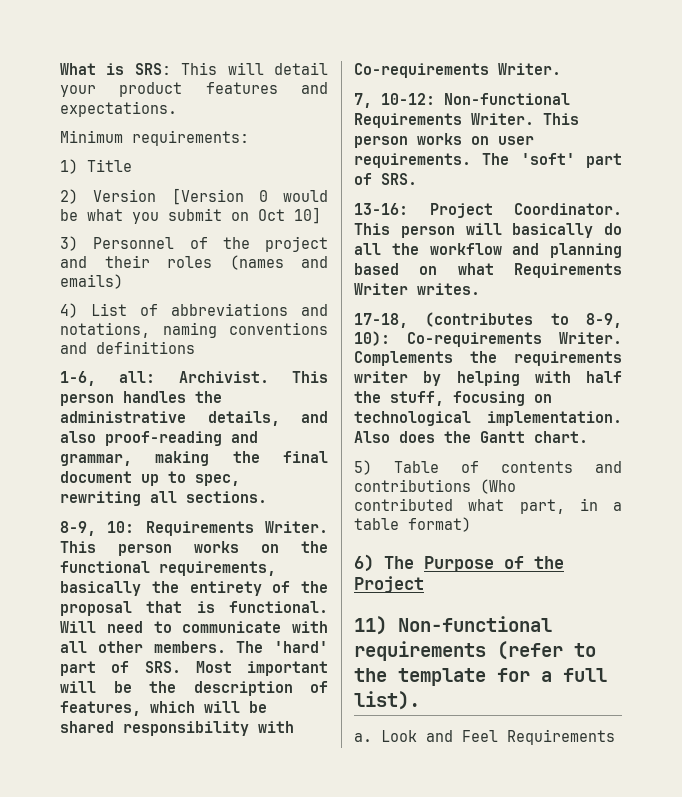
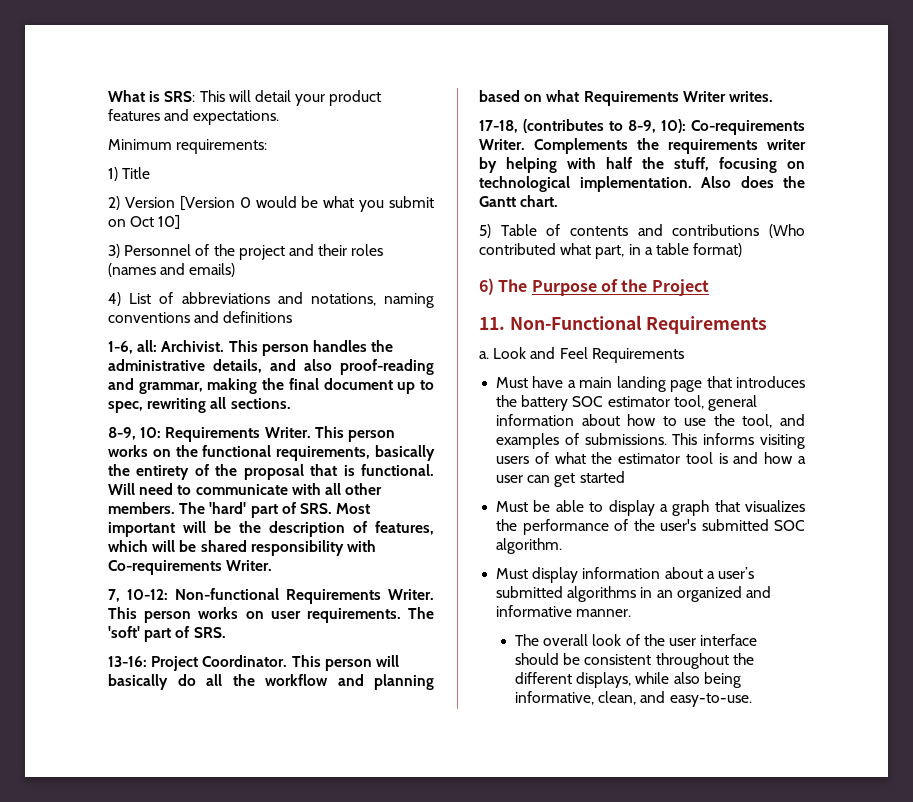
[354,616,552,635] [354,641,596,661] [354,668,607,686] [354,691,420,710] 11) Non-functional requirements (refer to the template for a full list). -> [479,315,768,334] 11. Non-Functional Requirements
(615, 737) none -> [496,376,805,392] [496,395,757,411] [496,414,805,428] [496,433,805,449] [496,452,806,464] [496,471,625,487] [496,500,805,516] [496,519,805,535] [496,538,563,554] [496,567,754,583] [496,586,771,602] [496,605,632,617] [514,634,758,646] [514,653,754,669] [514,672,741,688] [514,691,752,707] // Must have a main landing page that introduces the battery SOC estimator tool, general information about how to use the tool, and examples of submissions. This informs visiting users of what the estimator tool is and how a user can get started // Must be able to display a graph that visualizes the performance of the user's submitted SOC algorithm. // Must display information about a user’s submitted algorithms in an organized and informative manner. // The overall look of the user interface should be consistent throughout the different displays, while also being informative, clean, and easy-to-use.

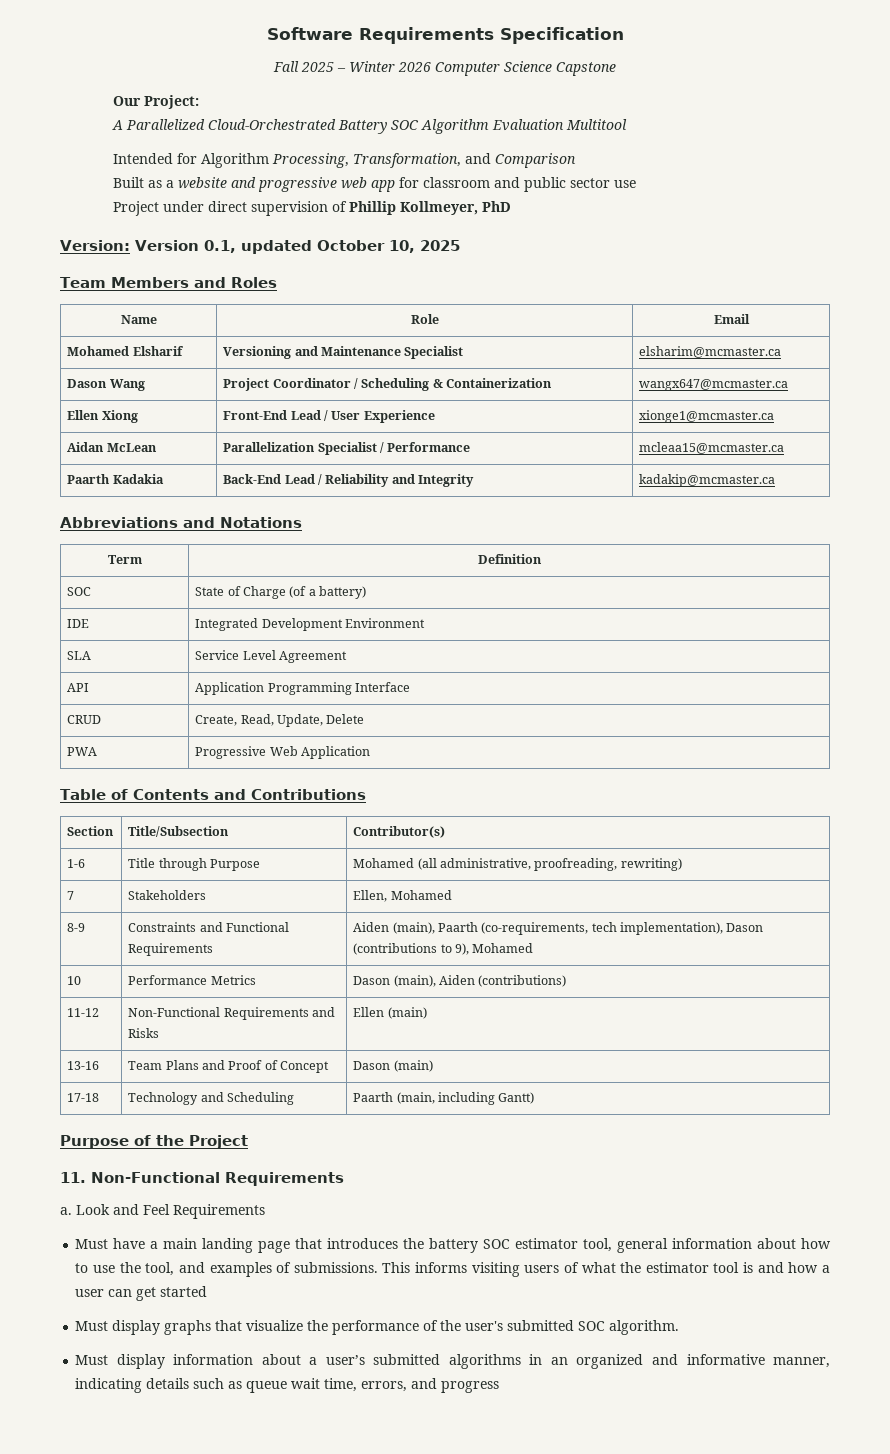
[108,90,382,106] [108,109,280,125] [108,139,268,154] [108,167,151,181] [108,196,434,212] [108,215,181,229] [108,244,384,260] [108,263,236,277] [108,292,434,308] [108,311,293,323] [108,340,394,356] [108,359,434,375] [108,378,434,394] [108,397,291,413] [108,426,395,442] [108,445,435,461] [108,464,434,480] [108,483,383,495] [108,502,371,518] [108,521,434,537] [108,540,376,556] [108,560,273,575] [108,588,434,604] [108,607,434,623] [108,626,226,642] [108,655,399,671] [108,674,434,690] [479,90,773,106] [479,119,805,135] [479,138,806,154] [479,157,805,173] [479,176,805,192] [479,195,559,207] [479,224,805,238] [479,243,743,259] [479,278,528,295] What is SRS: This will detail your product features and expectations. // Minimum requirements: // 1) Title // 2) Version [Version 0 would be what you submit on Oct 10] // 3) Personnel of the project and their roles (names and emails) // 4) List of abbreviations and notations, naming conventions and definitions // 1-6, all: Archivist. This person handles the administrative details, and also proof-reading and grammar, making the final document up to spec, rewriting all sections. // 8-9, 10: Requirements Writer. This person works on the functional requirements, basically the entirety of the proposal that is functional. Will need to communicate with all other members. The 'hard' part of SRS. Most important will be the description of features, which will be shared responsibility with Co-requirements Writer. // 7, 10-12: Non-functional Requirements Writer. This person works on user requirements. The 'soft' part of SRS. // 13-16: Project Coordinator. This person will basically do all the workflow and planning based on what Requirements Writer writes. // 17-18, (contributes to 8-9, 10): Co-requirements Writer. Complements the requirements writer by helping with half the stuff, focusing on technological implementation. Also does the Gantt chart. // 5) Table of contents and contributions (Who contributed what part, in a table format) // 6) The -> [266,27,624,44] [273,61,616,76] [112,95,199,109] [111,119,627,134] [112,153,576,168] [112,177,636,192] [112,201,511,216] [60,240,460,254] [60,277,277,288] [120,315,157,324] [410,314,439,324] [713,314,750,324] [67,346,184,356] [223,346,464,359] [639,346,782,358] [67,379,145,391] [223,378,552,391] [639,379,789,391] [67,410,138,423] [223,410,435,423] [639,410,775,423] [67,442,157,452] [223,442,471,455] [639,442,785,454] [67,474,164,484] [223,474,474,487] [639,474,776,487] [60,517,302,528] [107,555,142,564] [477,554,542,564] [67,587,92,596] [195,586,366,599] [67,619,90,628] [195,618,425,631] [67,651,92,660] [195,650,347,663] [67,683,90,692] [195,682,410,695] [67,715,102,724] [195,714,365,727] [67,747,98,756] [195,746,370,759] [60,789,366,800] [67,826,115,836] [128,826,230,837] [353,826,446,838] [67,859,86,868] [128,858,260,871] [353,858,682,871] [67,891,75,900] [128,890,207,900] [353,890,452,902] [67,923,86,932] [128,922,289,932] [128,943,214,956] [353,922,764,935] [353,943,534,955] [67,976,82,985] [128,975,256,985] [353,975,567,987] [67,1008,100,1017] [128,1007,335,1020] [128,1028,160,1038] [353,1007,427,1019] [67,1061,100,1070] [128,1060,329,1073] [353,1060,433,1072] [67,1093,100,1102] [128,1092,294,1105] [353,1092,535,1105] Software Requirements Specification // Fall 2025 – Winter 2026 Computer Science Capstone // Our Project: // A Parallelized Cloud-Orchestrated Battery SOC Algorithm Evaluation Multitool // Intended for Algorithm Processing, Transformation, and Comparison // Built as a website and progressive web app for classroom and public sector use // Project under direct supervision of Phillip Kollmeyer, PhD // Version: Version 0.1, updated October 10, 2025 // Team Members and Roles // Name | Role | Email // Mohamed Elsharif | Versioning and Maintenance Specialist | elsharim@mcmaster.ca // Dason Wang | Project Coordinator / Scheduling & Containerization | wangx647@mcmaster.ca // Ellen Xiong | Front-End Lead / User Experience | xionge1@mcmaster.ca // Aidan McLean | Parallelization Specialist / Performance | mcleaa15@mcmaster.ca // Paarth Kadakia | Back-End Lead / Reliability and Integrity | kadakip@mcmaster.ca // Abbreviations and Notations // Term | Definition // SOC | State of Charge (of a battery) // IDE | Integrated Development Environment // SLA | Service Level Agreement // API | Application Programming Interface // CRUD | Create, Read, Update, Delete // PWA | Progressive Web Application // Table of Contents and Contributions // Section | Title/Subsection | Contributor(s) // 1-6 | Title through Purpose | Mohamed (all administrative, proofreading, rewriting) // 7 | Stakeholders | Ellen, Mohamed // 8-9 | Constraints and Functional Requirements | Aiden (main), Paarth (co-requirements, tech implementation), Dason (contributions to 9), Mohamed // 10 | Performance Metrics | Dason (main), Aiden (contributions) // 11-12 | Non-Functional Requirements and Risks | Ellen (main) // 13-16 | Team Plans and Proof of Concept | Dason (main) // 17-18 | Technology and Scheduling | Paarth (main, including Gantt) //
[533,500,805,516] be able to display a graph that visualizes -> [112,1320,304,1335] display graphs that visualize
[576,609,632,617] [514,634,758,646] [514,653,754,669] [514,672,741,688] [514,691,752,707] manner. // The overall look of the user interface should be consistent throughout the different displays, while also being informative, clean, and easy-to-use. -> [773,1357,830,1368] [75,1378,500,1393] manner, indicating details such as queue wait time, errors, and progress

